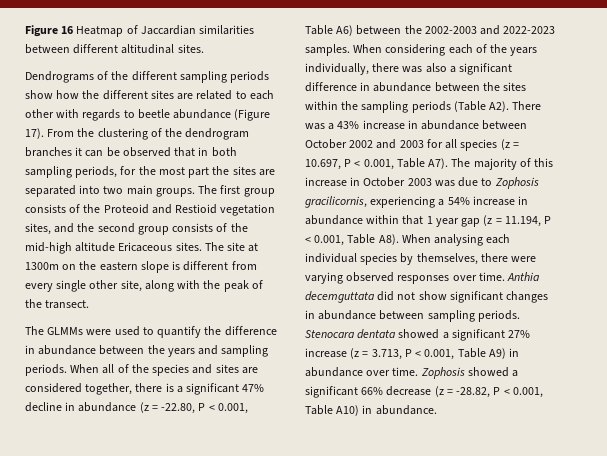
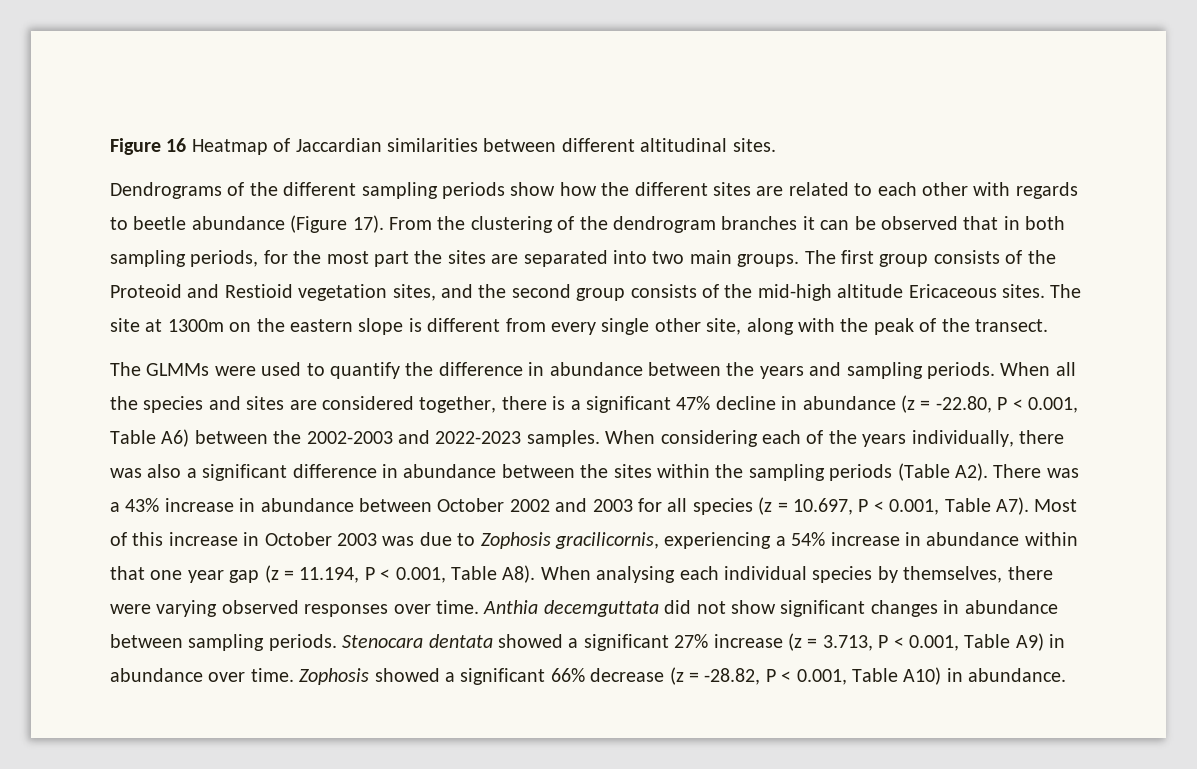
[117,364,129,373] of -> (1076, 369) none
[451,158,517,170] The majority -> [1034,499,1078,512] Most
[426,216,433,224] 1 -> [150,570,183,580] one

